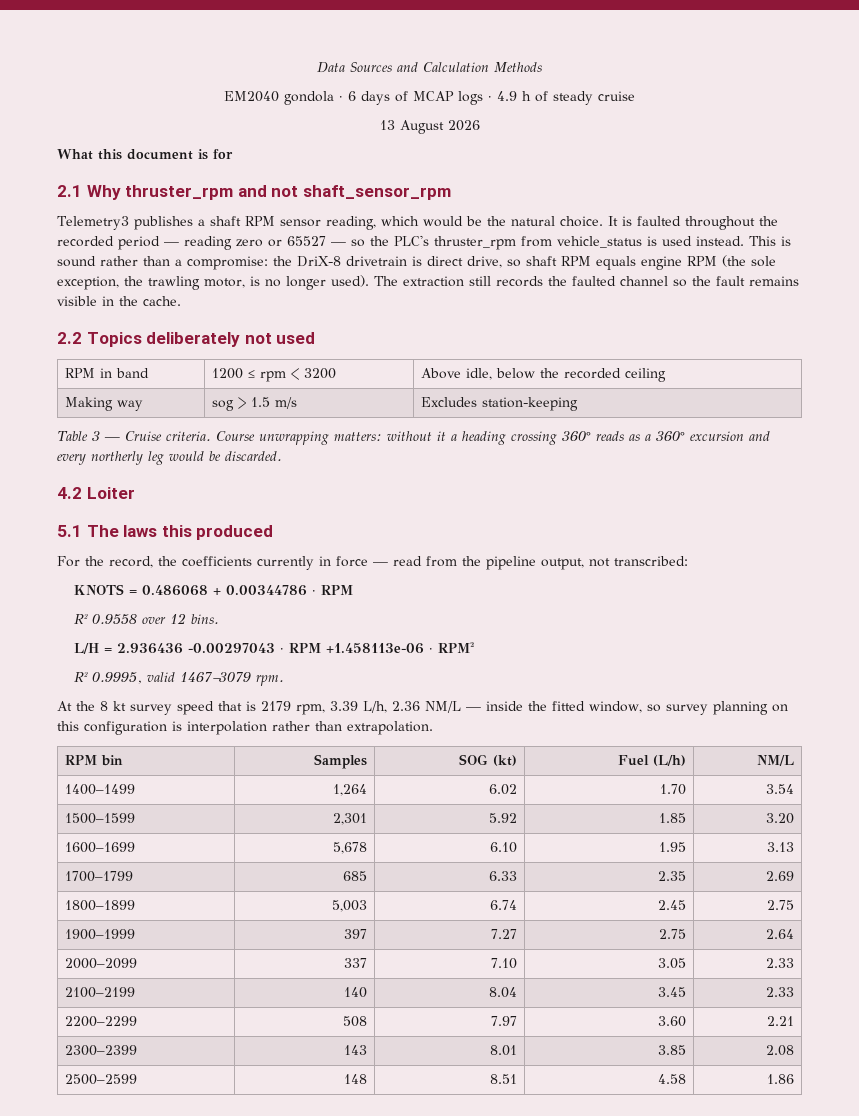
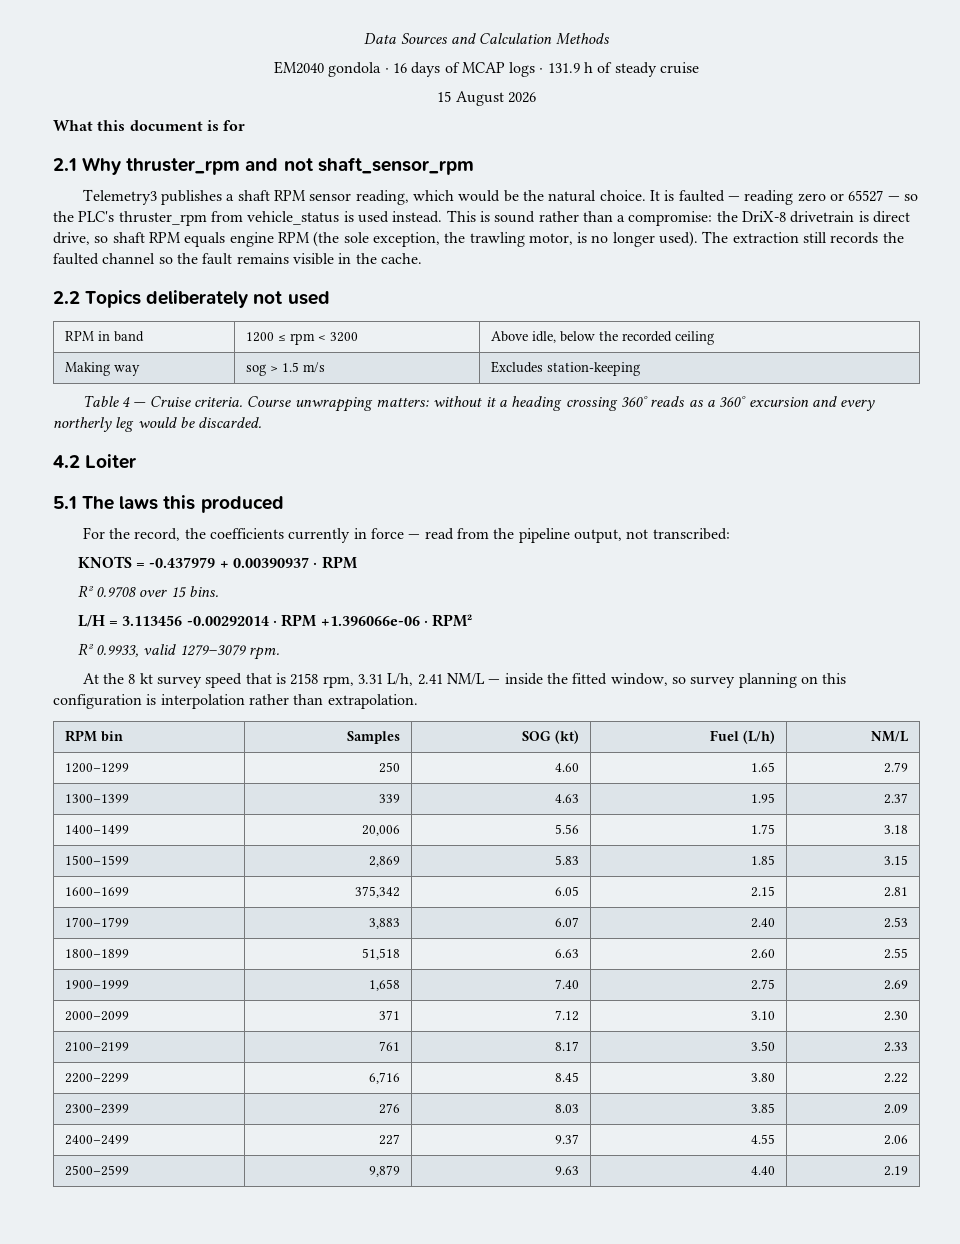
[348,91,356,101] 6 -> [392,63,407,73] 16
[497,91,517,101] 4.9 -> [547,63,580,73] 131.9
[379,120,395,130] 13 -> [437,91,452,102] 15
[684,216,778,230] [57,236,160,250] throughout the recorded period -> (725, 196) none
[91,431,100,441] 3 -> [122,397,131,407] 4
[142,585,308,596] 0.486068 + 0.00344786 -> [149,557,309,568] -0.437979 + 0.00390937
[92,613,187,625] 0.9558 over 12 -> [95,587,186,598] 0.9708 over 15
[117,643,425,654] 2.936436 -0.00297043 · RPM +1.458113e-06 -> [122,614,420,627] 3.113456 -0.00292014 · RPM +1.396066e-06
[92,672,252,684] 0.9995, valid 1467–3079 -> [95,644,247,657] 0.9933, valid 1279–3079
[261,701,420,715] 2179 rpm, 3.39 L/h, 2.36 -> [290,673,443,688] 2158 rpm, 3.31 L/h, 2.41
[64,784,135,795] [333,784,368,796] [489,784,518,795] [660,784,687,795] [766,784,795,794] 1400–1499 | 1,264 | 6.02 | 1.70 | 3.54 -> [64,763,129,773] [379,762,401,773] [555,763,580,772] [751,762,776,772] [884,762,909,773] [64,794,129,803] [379,794,401,803] [555,794,580,803] [751,793,776,803] [884,793,909,804] [64,825,129,834] [362,825,401,836] [555,824,580,834] [751,824,776,834] [884,825,909,834] 1200–1299 | 250 | 4.60 | 1.65 | 2.79 // 1300–1399 | 339 | 4.63 | 1.95 | 2.37 // 1400–1499 | 20,006 | 5.56 | 1.75 | 3.18
[333,813,368,825] [489,813,518,823] 2,301 | 5.92 -> [369,856,401,867] [555,855,580,865] 2,869 | 5.83
[766,813,795,824] 3.20 -> [884,855,909,865] 3.15
[333,842,368,854] [490,842,518,853] [659,842,687,852] [767,842,795,852] [64,871,133,882] [343,871,368,881] [489,871,518,881] [658,871,687,881] [766,871,795,881] [64,900,135,911] [332,900,368,912] [490,900,518,910] [658,900,687,910] [767,900,795,910] [64,929,135,940] [344,929,368,939] [491,929,518,939] [659,929,687,939] [766,929,795,939] [64,958,137,969] [344,958,368,968] [491,958,518,969] [658,958,687,969] [766,958,795,968] [64,987,135,998] [344,987,368,998] [489,987,518,998] [658,987,687,997] [766,987,795,997] [64,1016,137,1027] [343,1016,368,1027] [491,1016,518,1026] [658,1016,687,1027] [767,1016,795,1026] 5,678 | 6.10 | 1.95 | 3.13 // 1700–1799 | 685 | 6.33 | 2.35 | 2.69 // 1800–1899 | 5,003 | 6.74 | 2.45 | 2.75 // 1900–1999 | 397 | 7.27 | 2.75 | 2.64 // 2000–2099 | 337 | 7.10 | 3.05 | 2.33 // 2100–2199 | 140 | 8.04 | 3.45 | 2.33 // 2200–2299 | 508 | 7.97 | 3.60 | 2.21 -> [355,886,401,898] [555,886,580,896] [751,886,776,897] [884,887,909,897] [64,917,129,927] [369,918,401,929] [555,917,580,927] [751,918,776,928] [884,917,909,928] [64,949,129,958] [362,948,401,960] [555,949,580,958] [751,949,776,959] [884,948,909,959] [64,980,129,989] [369,979,401,991] [555,979,580,989] [751,979,776,990] [884,980,909,990] [64,1011,129,1021] [379,1010,401,1020] [555,1010,580,1021] [751,1011,776,1020] [884,1011,909,1021] [64,1042,129,1052] [379,1041,401,1051] [555,1041,580,1051] [751,1041,776,1051] [884,1042,909,1052] [64,1073,129,1083] [369,1072,401,1084] [555,1072,580,1082] [751,1073,776,1082] [884,1073,909,1083] 375,342 | 6.05 | 2.15 | 2.81 // 1700–1799 | 3,883 | 6.07 | 2.40 | 2.53 // 1800–1899 | 51,518 | 6.63 | 2.60 | 2.55 // 1900–1999 | 1,658 | 7.40 | 2.75 | 2.69 // 2000–2099 | 371 | 7.12 | 3.10 | 2.30 // 2100–2199 | 761 | 8.17 | 3.50 | 2.33 // 2200–2299 | 6,716 | 8.45 | 3.80 | 2.22
[344,1045,368,1055] [490,1045,518,1056] 143 | 8.01 -> [379,1103,401,1114] [555,1104,580,1113] 276 | 8.03
[766,1045,795,1056] [64,1074,137,1085] [344,1074,368,1084] [490,1074,518,1084] [658,1074,687,1084] [767,1074,795,1084] 2.08 // 2500–2599 | 148 | 8.51 | 4.58 | 1.86 -> [884,1104,909,1114] [64,1135,129,1145] [379,1134,401,1145] [555,1134,580,1144] [751,1134,776,1144] [884,1135,909,1145] [64,1165,129,1176] [369,1165,401,1177] [555,1166,580,1175] [751,1166,776,1175] [884,1166,909,1176] 2.09 // 2400–2499 | 227 | 9.37 | 4.55 | 2.06 // 2500–2599 | 9,879 | 9.63 | 4.40 | 2.19

